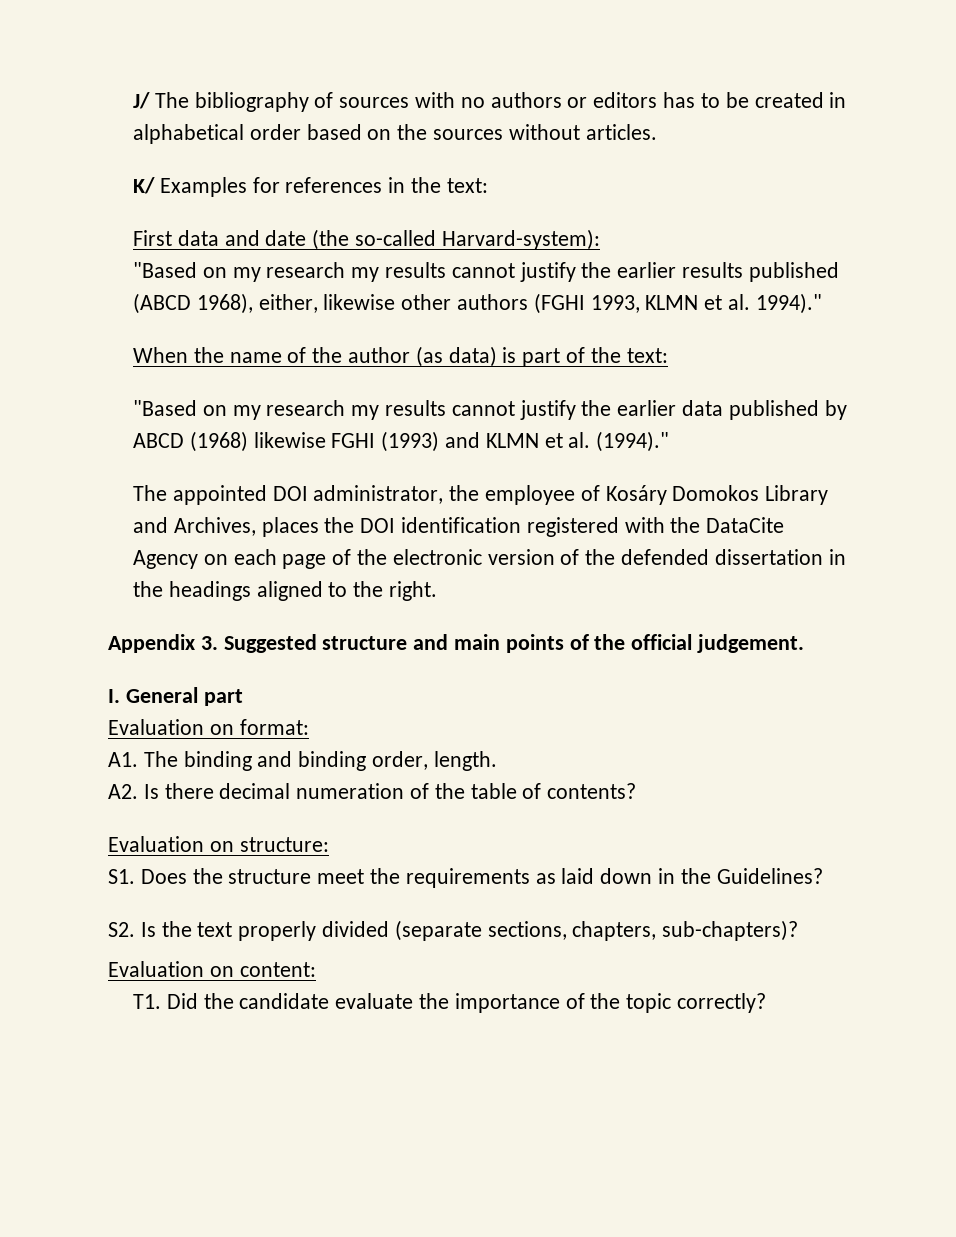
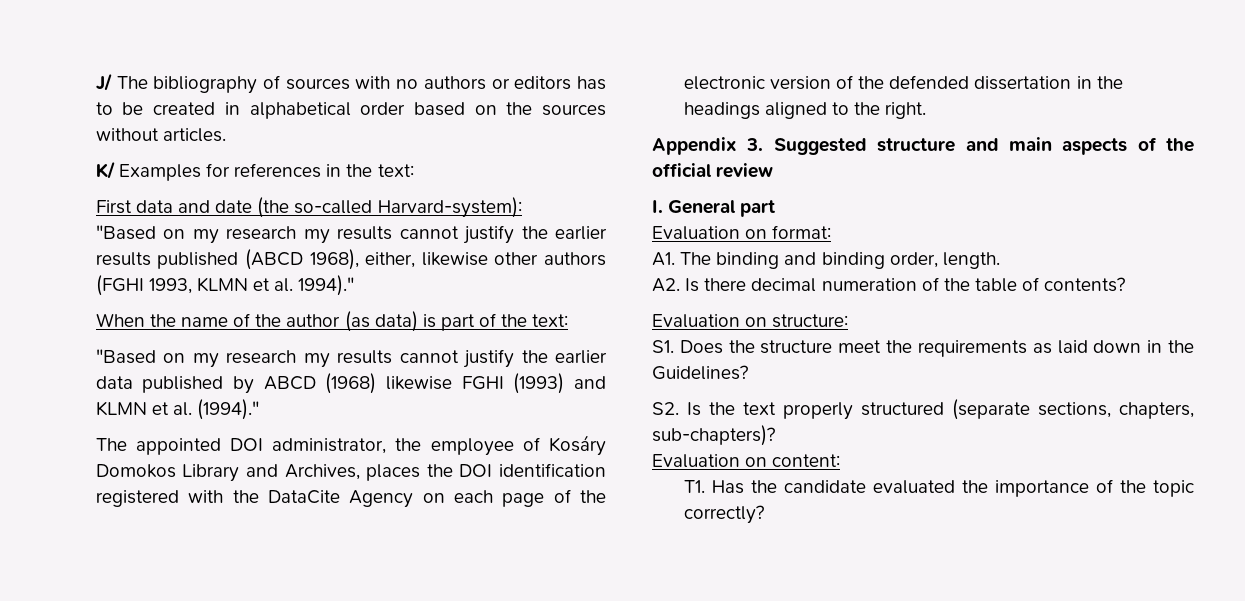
[505,634,564,653] points -> [1062,138,1128,155] aspects
[697,634,805,653] judgement. -> [716,163,774,178] review
[322,921,390,937] divided -> [861,402,944,416] structured
[166,993,198,1009] Did -> [711,480,744,494] Has
[335,993,414,1009] evaluate -> [872,480,955,494] evaluated

